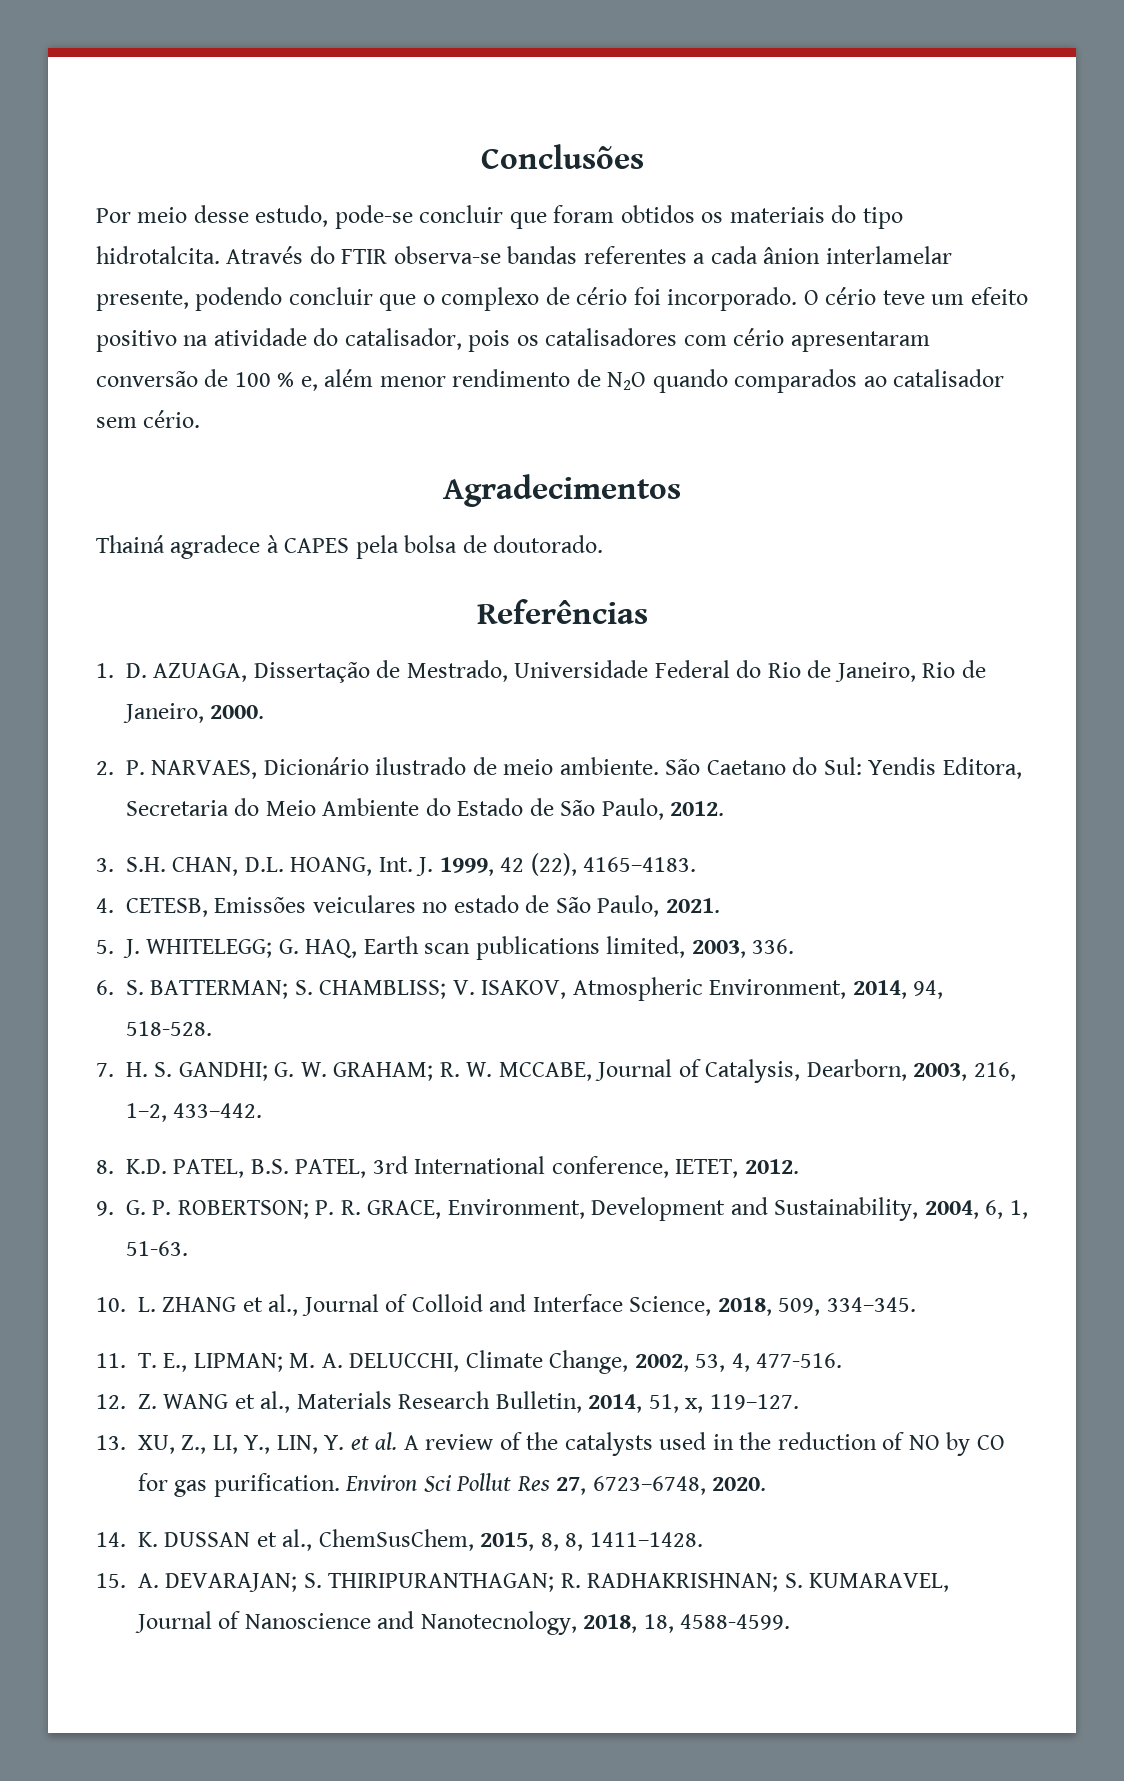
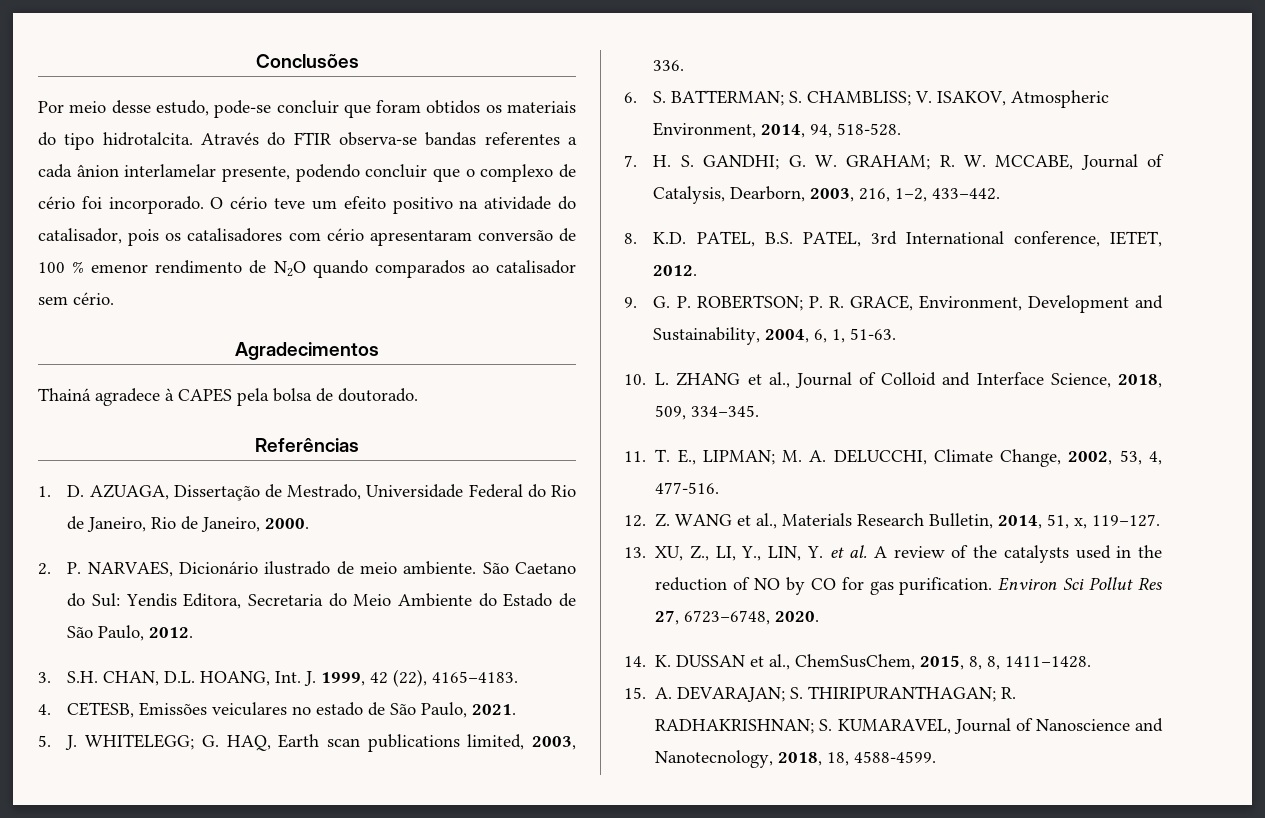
[300,369,446,391] e, além menor -> [91,264,149,273] emenor

